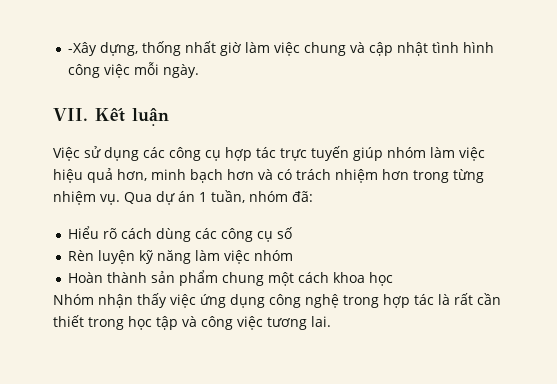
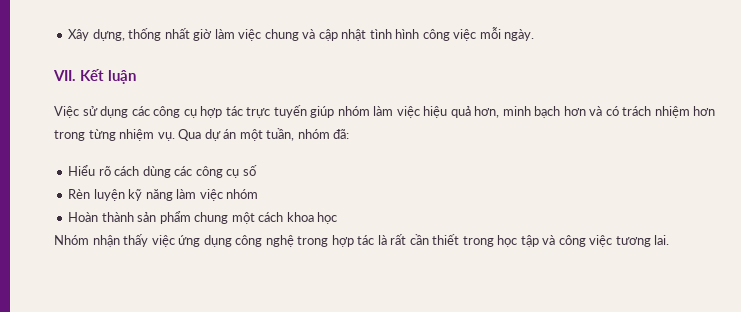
[68,42,98,56] -Xây -> [68,29,90,41] Xây
[199,192,207,202] 1 -> [239,129,263,141] một

